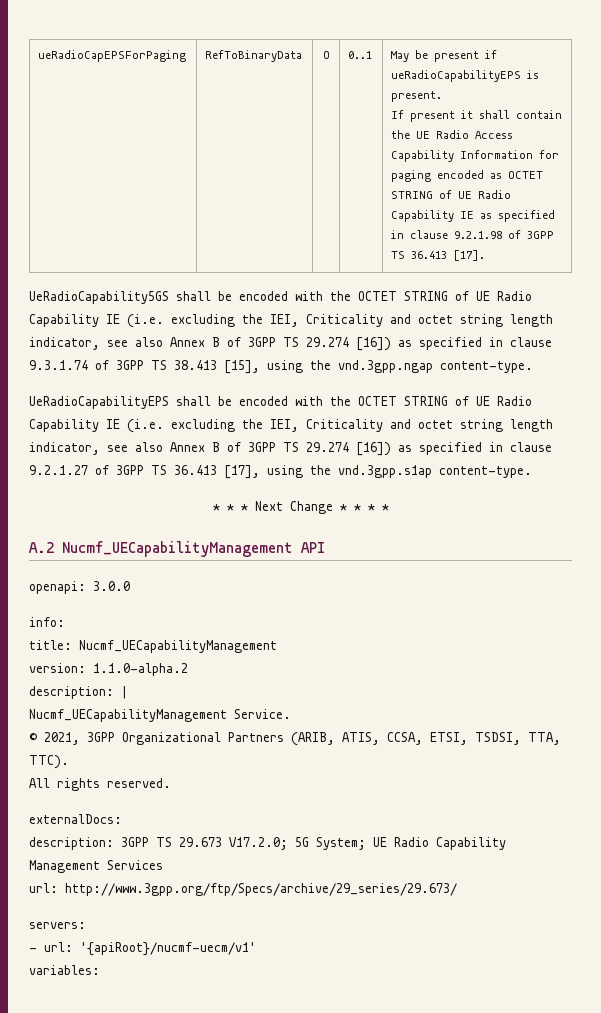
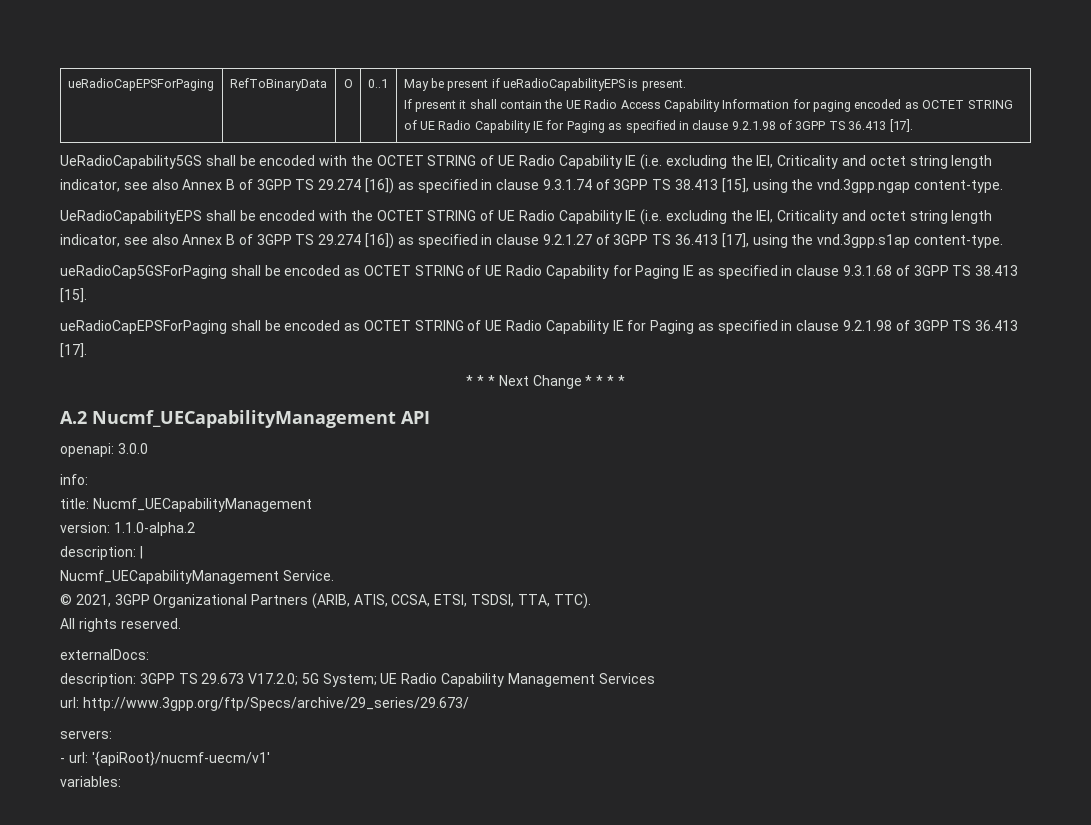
(475, 215) none -> [546,120,605,133] for Paging
(532, 472) none -> [60,265,1019,279] [60,288,87,303] [60,320,1019,334] [60,343,87,358] // ueRadioCap5GSForPaging shall be encoded as OCTET STRING of UE Radio Capability for Paging IE as specified in clause 9.3.1.68 of 3GPP TS 38.413 [15]. // ueRadioCapEPSForPaging shall be encoded as OCTET STRING of UE Radio Capability IE for Paging as specified in clause 9.2.1.98 of 3GPP TS 36.413 [17].

